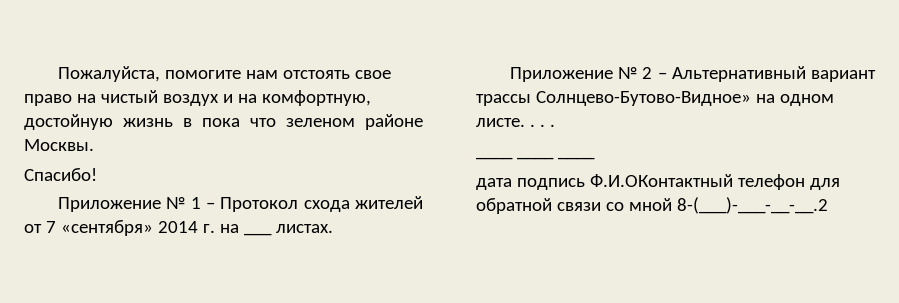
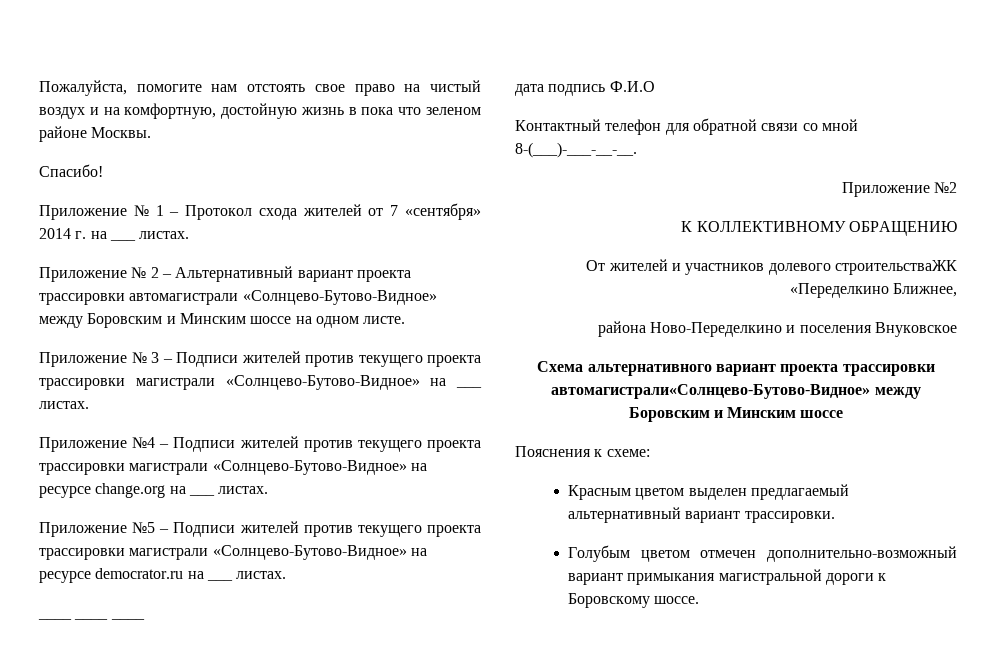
[476,91,834,106] [476,118,555,127] трассы Солнцево-Бутово-Видное» на одном листе. . . . -> [356,270,411,282] [39,290,437,305] [39,313,406,328] [39,351,481,367] [39,375,447,390] [456,386,482,388] [39,401,89,409] [39,436,482,452] [39,460,427,475] [39,483,186,498] [188,494,215,496] [218,486,269,494] [39,521,482,537] [39,545,427,560] [39,568,204,583] [206,579,233,581] [236,571,287,579] проекта трассировки автомагистрали «Солнцево-Бутово-Видное» между Боровским и Минским шоссе на одном листе. // Приложение № 3 – Подписи жителей против текущего проекта трассировки магистрали «Солнцево-Бутово-Видное» на ___ листах. // Приложение №4 – Подписи жителей против текущего проекта трассировки магистрали «Солнцево-Бутово-Видное» на ресурсе change.org на ___ листах. // Приложение №5 – Подписи жителей против текущего проекта трассировки магистрали «Солнцево-Бутово-Видное» на ресурсе democrator.ru на ___ листах.
[589,174,733,187] Ф.И.ОКонтактный -> [609,81,655,92] [515,119,601,131] Ф.И.О // Контактный
[676,197,828,214] 8-(___)-___-__-__.2 -> [515,142,637,158] [841,182,957,197] [681,221,957,236] [586,259,957,275] [789,283,957,298] [597,321,957,337] [537,361,935,376] [551,384,921,399] [628,407,844,422] [515,446,650,457] [568,484,849,500] [568,507,835,523] [568,545,957,562] [568,569,887,585] [568,593,700,608] 8-(___)-___-__-__. // Приложение №2 // К КОЛЛЕКТИВНОМУ ОБРАЩЕНИЮ // От жителей и участников долевого строительстваЖК «Переделкино Ближнее, // района Ново-Переделкино и поселения Внуковское // Схема альтернативного вариант проекта трассировки автомагистрали«Солнцево-Бутово-Видное» между Боровским и Минским шоссе // Пояснения к схеме: // Красным цветом выделен предлагаемый альтернативный вариант трассировки. // Голубым цветом отмечен дополнительно-возможный вариант примыкания магистральной дороги к Боровскому шоссе.

